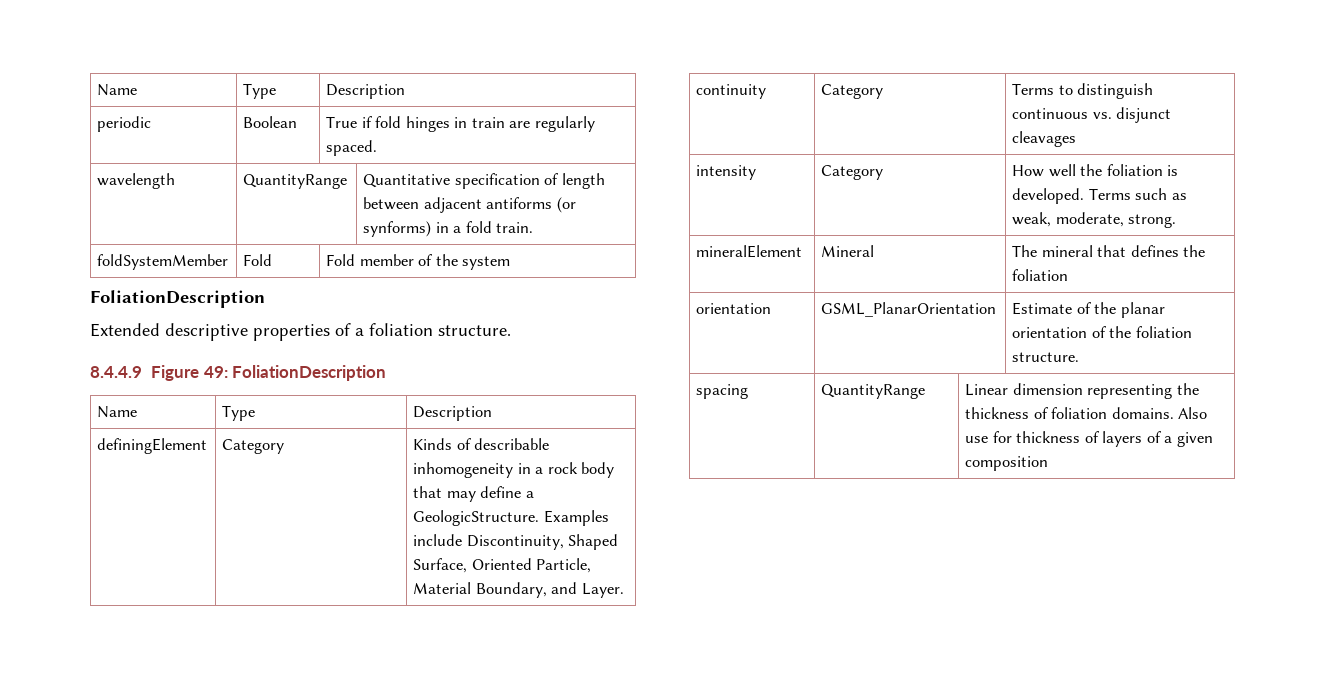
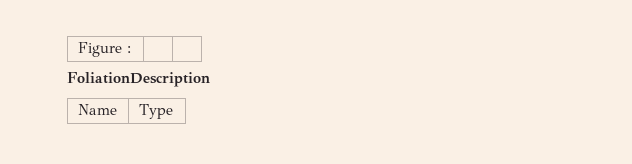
[97,84,138,96] [243,83,277,99] [326,84,406,99] [97,116,152,132] [243,116,298,128] [326,116,595,132] [326,140,378,156] [97,173,176,189] [243,174,348,189] [363,173,605,189] [363,197,576,213] [363,221,534,237] [97,254,229,270] [243,254,273,266] [326,254,511,270] [90,290,265,308] [90,323,511,341] [90,365,387,381] [97,406,138,418] [222,405,256,421] [413,406,493,421] [97,438,208,454] [222,439,285,454] [413,438,550,450] [413,462,615,478] [413,486,534,502] [413,510,609,526] [413,534,619,550] [413,558,592,573] [413,582,624,598] [696,84,767,99] [821,84,884,99] [1012,83,1154,99] [1012,107,1172,123] [1012,131,1077,147] [696,165,757,180] [821,165,884,180] [1012,164,1179,177] [1012,188,1187,204] [1012,212,1177,228] [696,245,803,258] [821,245,875,257] [1012,245,1206,257] [1012,269,1069,281] [696,303,772,314] [821,302,997,317] [1012,302,1165,318] [1012,326,1192,338] [1012,352,1080,362] [696,384,749,399] [821,384,926,399] [965,383,1199,399] [965,407,1208,419] [965,431,1213,447] [965,456,1049,471] Name | Type | Description // periodic | Boolean | True if fold hinges in train are regularly spaced. // wavelength | QuantityRange | Quantitative specification of length between adjacent antiforms (or synforms) in a fold train. // foldSystemMember | Fold | Fold member of the system // FoliationDescription // Extended descriptive properties of a foliation structure. // 8.4.4.9 Figure 49: FoliationDescription // Name | Type | Description // definingElement | Category | Kinds of describable inhomogeneity in a rock body that may define a GeologicStructure. Examples include Discontinuity, Shaped Surface, Oriented Particle, Material Boundary, and Layer. // continuity | Category | Terms to distinguish continuous vs. disjunct cleavages // intensity | Category | How well the foliation is developed. Terms such as weak, moderate, strong. // mineralElement | Mineral | The mineral that defines the foliation // orientation | GSML_PlanarOrientation | Estimate of the planar orientation of the foliation structure. // spacing | QuantityRange | Linear dimension representing the thickness of foliation domains. Also use for thickness of layers of a given composition -> [77,42,131,57] [67,72,210,87] [77,104,117,115] [138,104,173,119] Figure : | | // FoliationDescription // Name | Type

